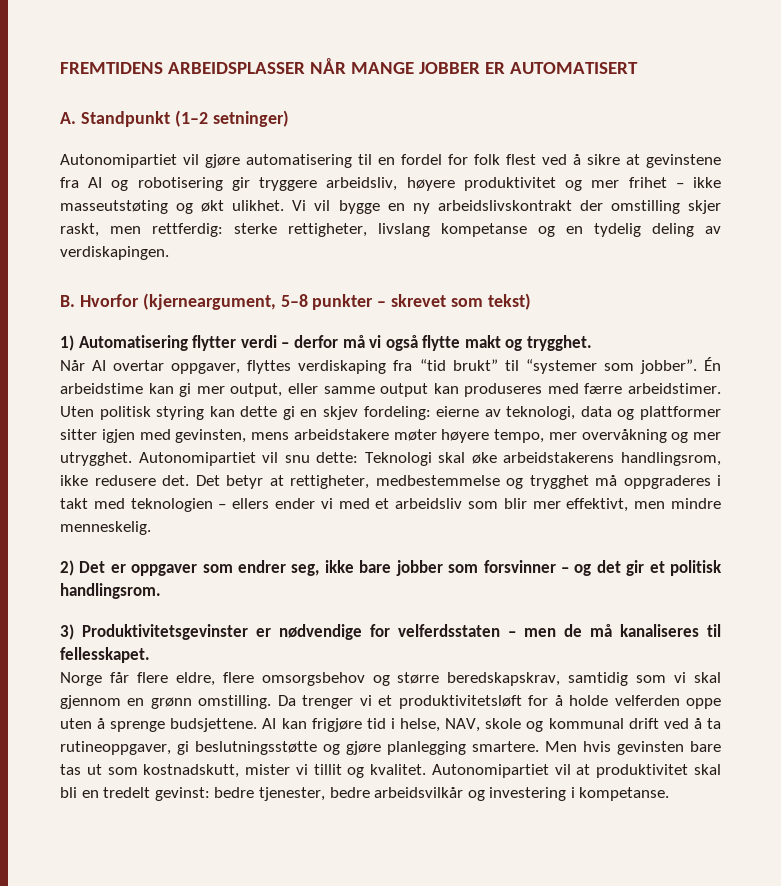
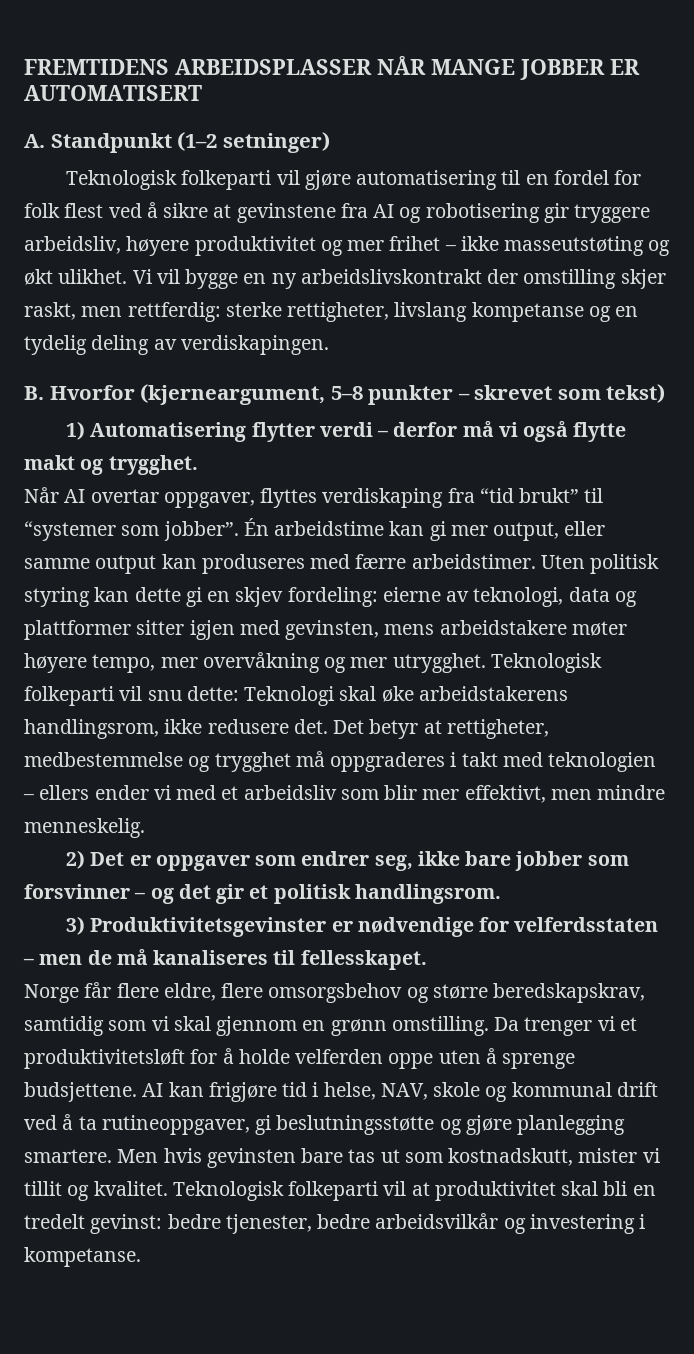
[60,154,177,168] Autonomipartiet -> [66,170,272,190] Teknologisk folkeparti
[138,452,256,466] Autonomipartiet -> [490,653,602,673] [24,686,114,706] Teknologisk folkeparti
[431,764,549,778] Autonomipartiet -> [172,1181,379,1201] Teknologisk folkeparti

